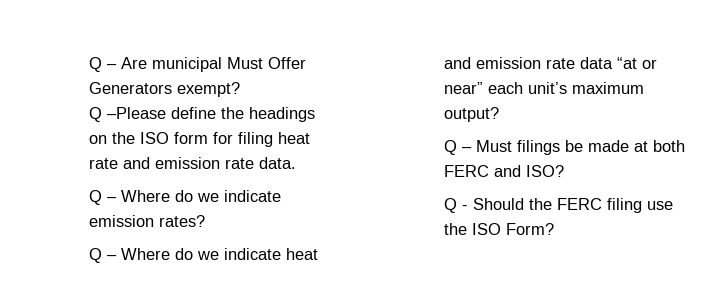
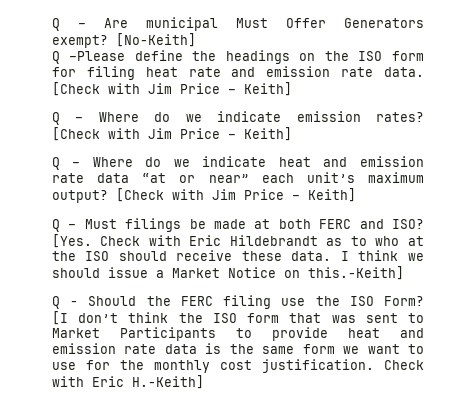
(240, 89) none -> [115,33,196,47] [No-Keith]
(296, 163) none -> [51,82,292,96] [Check with Jim Price – Keith]
(205, 221) none -> [51,127,292,141] [Check with Jim Price – Keith]
(499, 114) none -> [115,188,356,202] [Check with Jim Price – Keith]
(564, 171) none -> [51,234,424,248] [51,250,424,261] [51,266,404,280] [Yes. Check with Eric Hildebrandt as to who at the ISO should receive these data. I think we should issue a Market Notice on this.-Keith]
(554, 229) none -> [51,311,425,325] [51,327,424,341] [51,343,424,354] [51,359,424,373] [51,375,204,389] [I don’t think the ISO form that was sent to Market Participants to provide heat and emission rate data is the same form we want to use for the monthly cost justification. Check with Eric H.-Keith]

